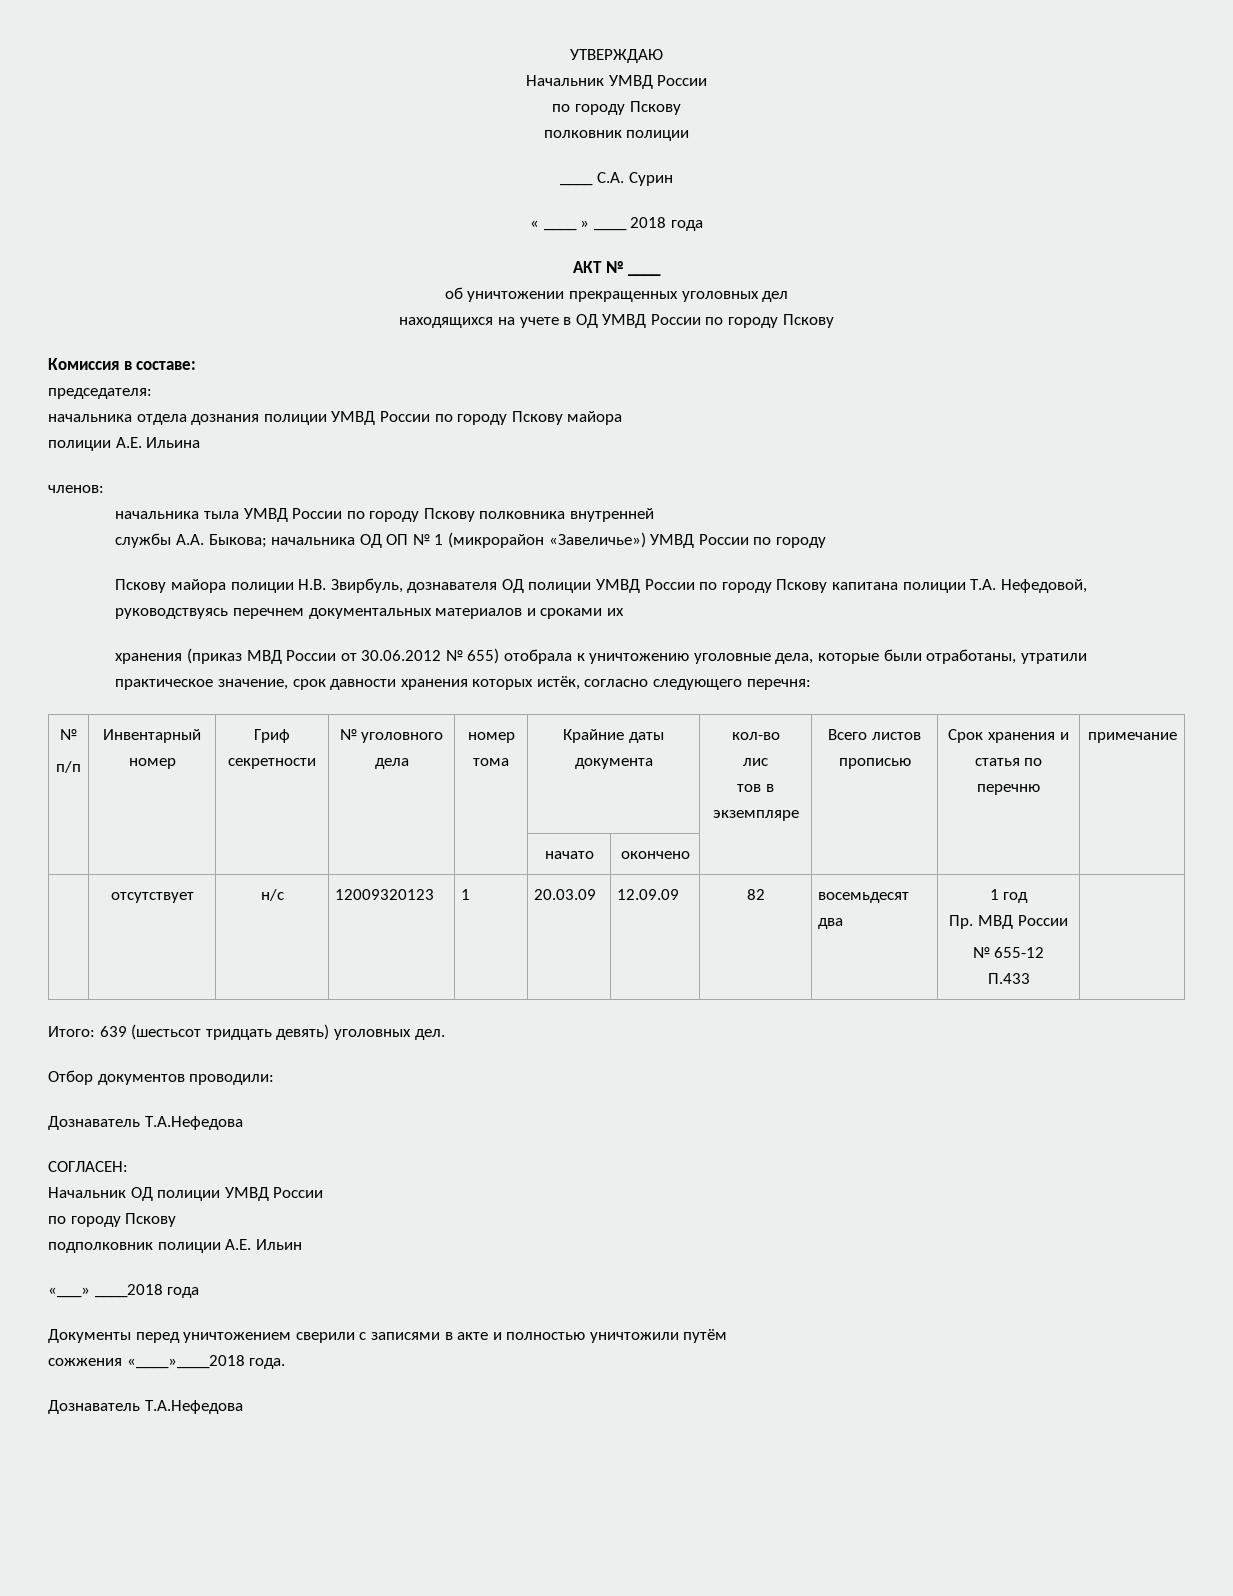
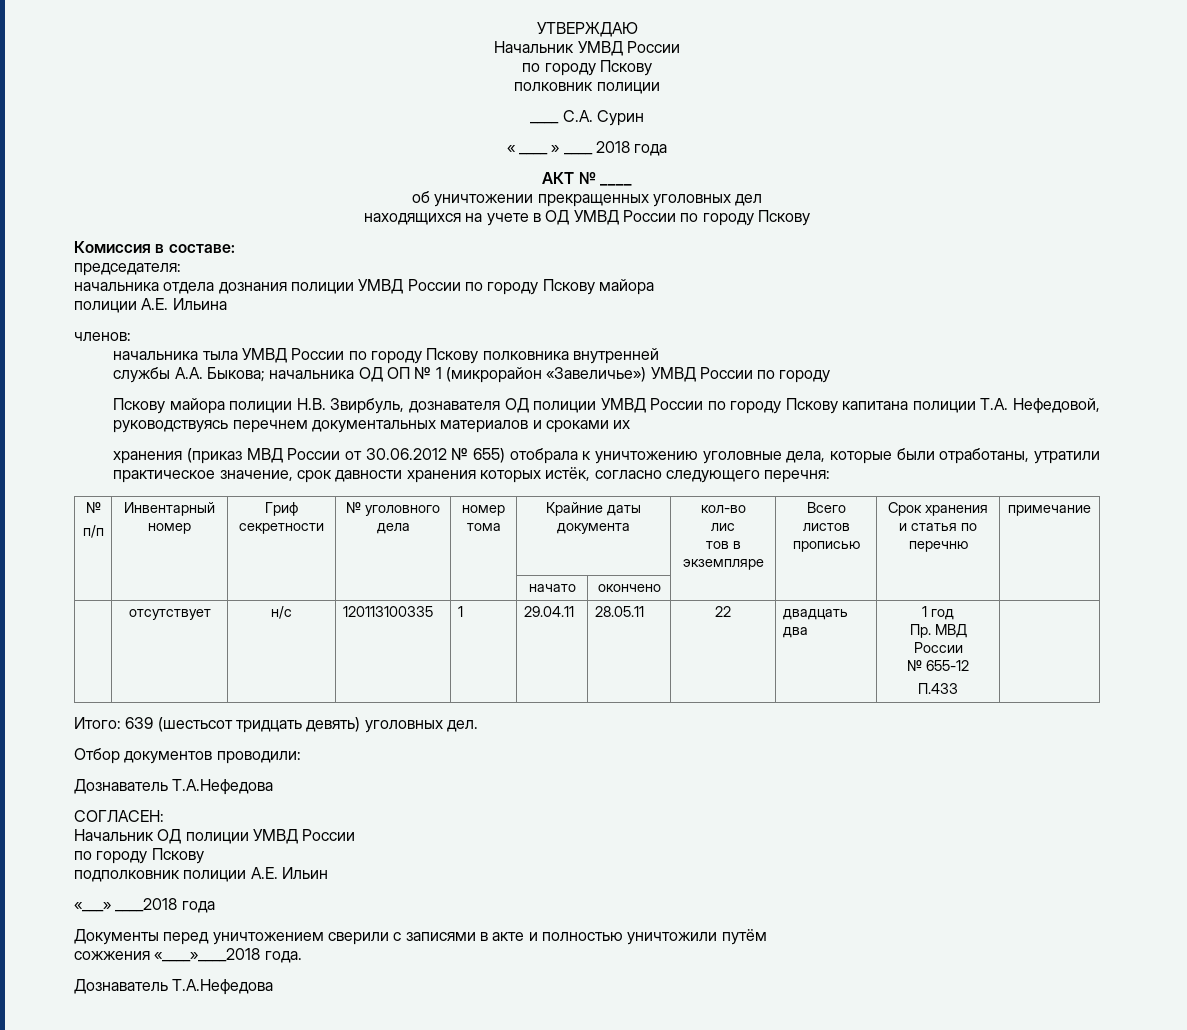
[335,889,435,900] [461,889,471,900] [534,889,597,900] [617,889,680,900] [746,889,765,900] [818,892,910,903] 12009320123 | 1 | 20.03.09 | 12.09.09 | 82 | восемьдесят -> [342,606,433,617] [457,606,463,617] [523,606,574,617] [594,606,644,617] [715,606,731,617] [782,609,848,620] 120113100335 | 1 | 29.04.11 | 28.05.11 | 22 | двадцать

